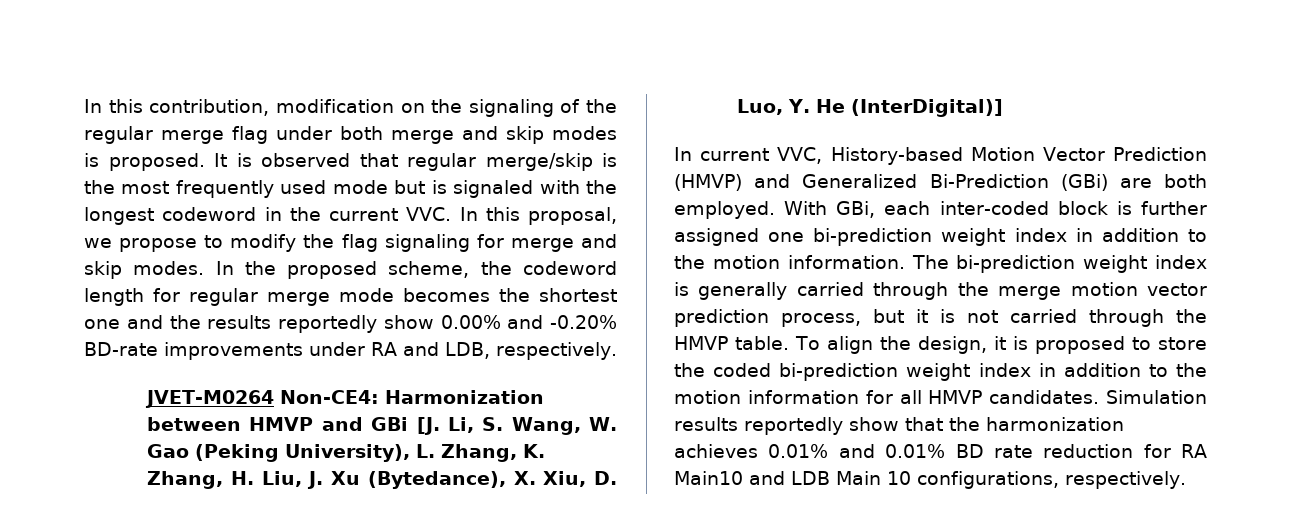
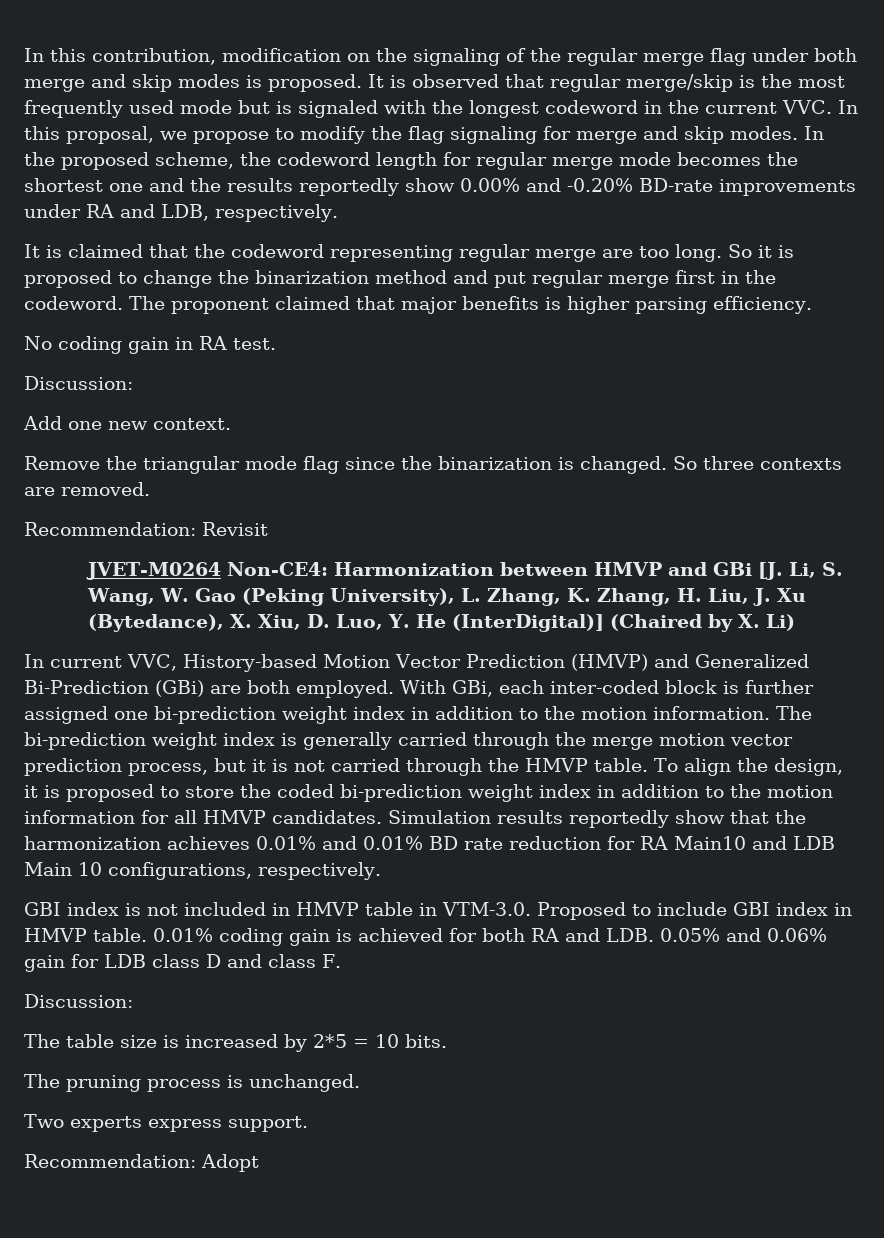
(617, 351) none -> [24,244,794,262] [24,270,776,288] [24,296,812,314] [24,336,276,354] [24,376,133,390] [23,416,231,430] [24,456,842,474] [24,482,150,496] [24,522,268,536] // It is claimed that the codeword representing regular merge are too long. So it is proposed to change the binarization method and put regular merge first in the codeword. The proponent claimed that major benefits is higher parsing efficiency. // No coding gain in RA test. // Discussion: // Add one new context. // Remove the triangular mode flag since the binarization is changed. So three contexts are removed. // Recommendation: Revisit
(1003, 108) none -> [610,614,796,632] (Chaired by X. Li)
(1186, 480) none -> [24,902,852,920] [24,928,827,946] [24,954,341,972] [24,994,133,1008] [24,1034,447,1052] [24,1074,360,1092] [24,1114,308,1132] [24,1154,259,1172] // GBI index is not included in HMVP table in VTM-3.0. Proposed to include GBI index in HMVP table. 0.01% coding gain is achieved for both RA and LDB. 0.05% and 0.06% gain for LDB class D and class F. // Discussion: // The table size is increased by 2*5 = 10 bits. // The pruning process is unchanged. // Two experts express support. // Recommendation: Adopt

